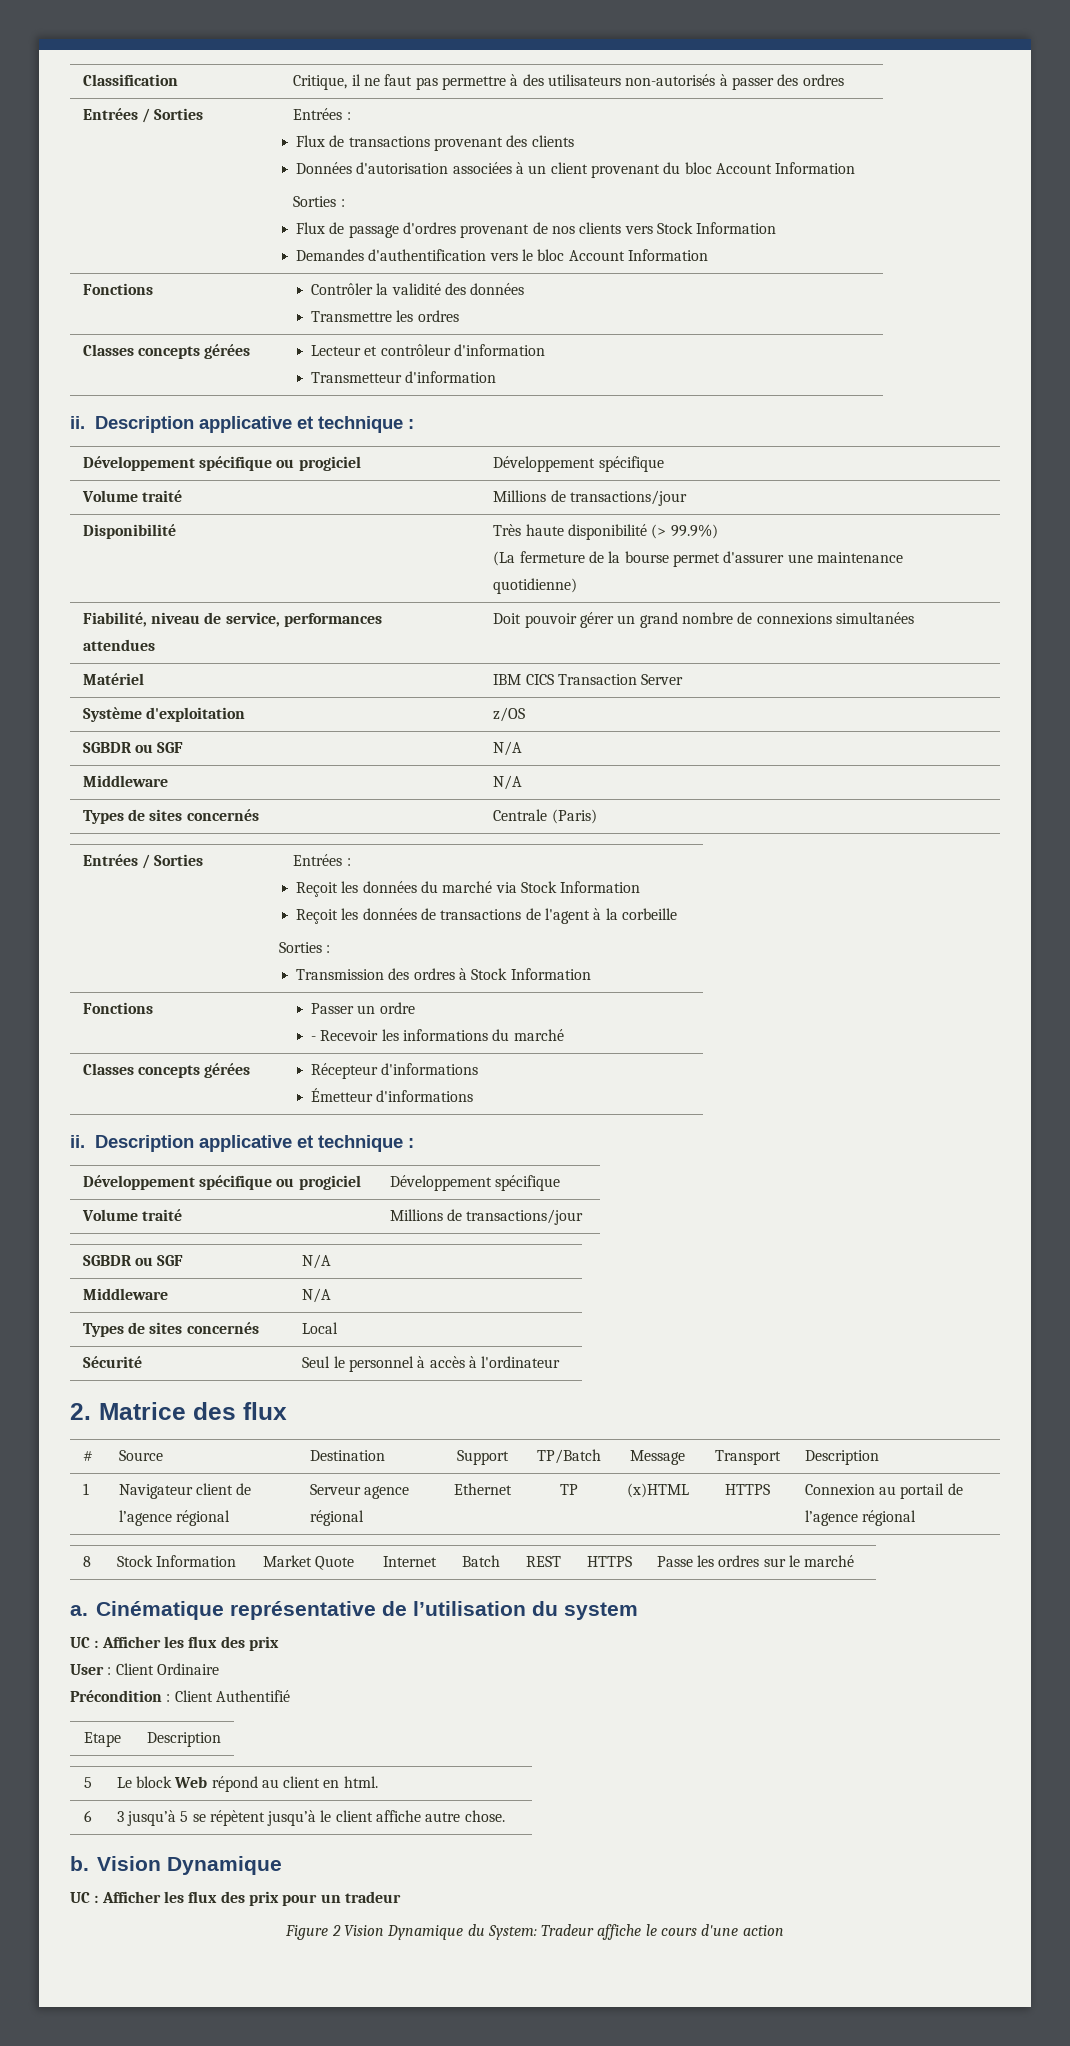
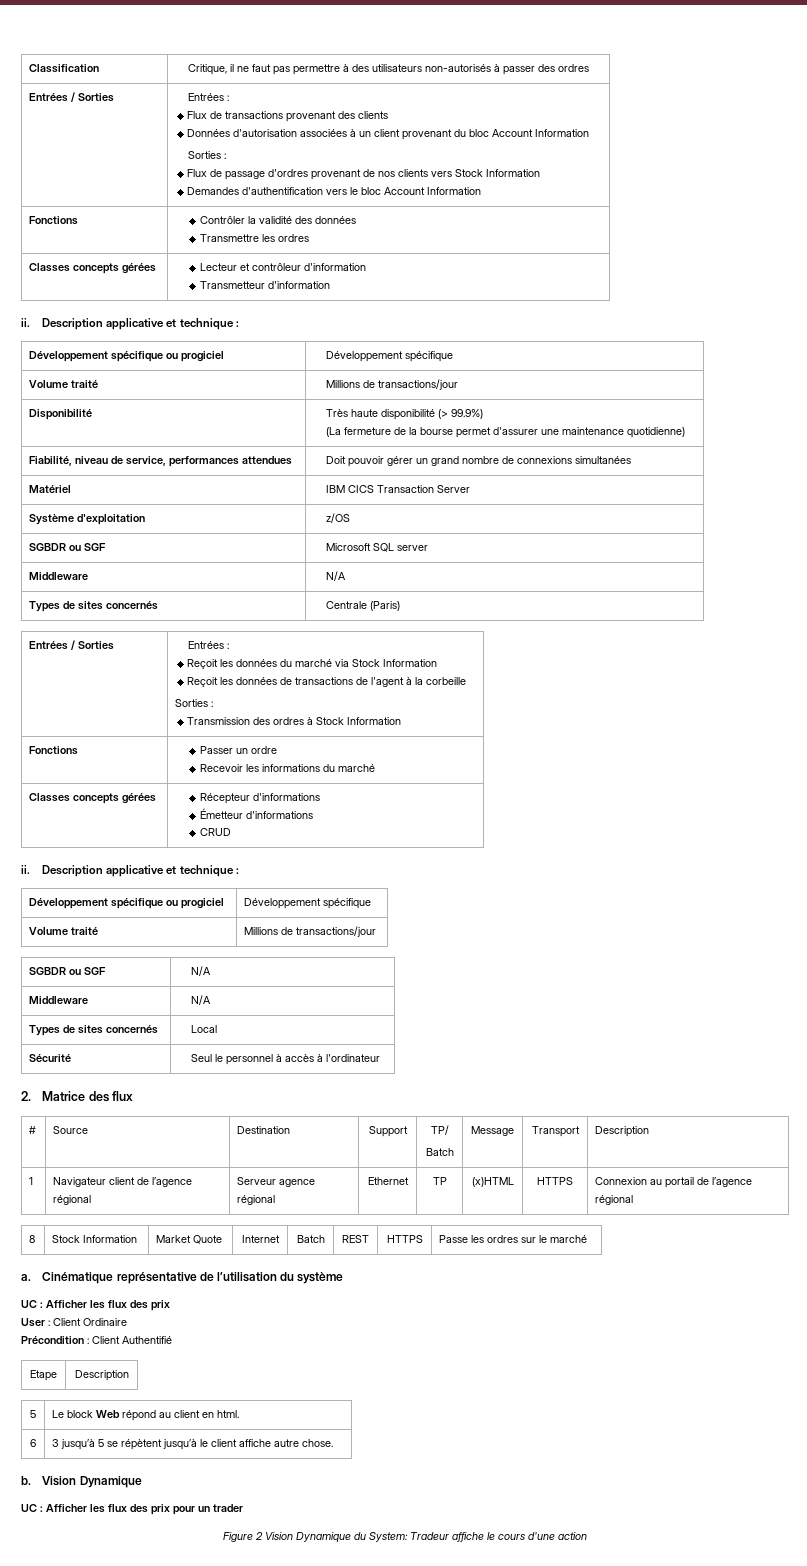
[493,741,523,756] N/A -> [326,543,429,552] Microsoft SQL server
[311,1036,317,1041] - -> (278, 750) none
(474, 1096) none -> [200,828,232,836] // CRUD
[536,1449,601,1464] TP/Batch -> [430,1125,449,1135] [425,1148,454,1156] TP/ // Batch
[564,1602,638,1620] system -> [297,1272,344,1284] système
[344,1891,401,1903] tradeur -> [213,1504,243,1512] trader

